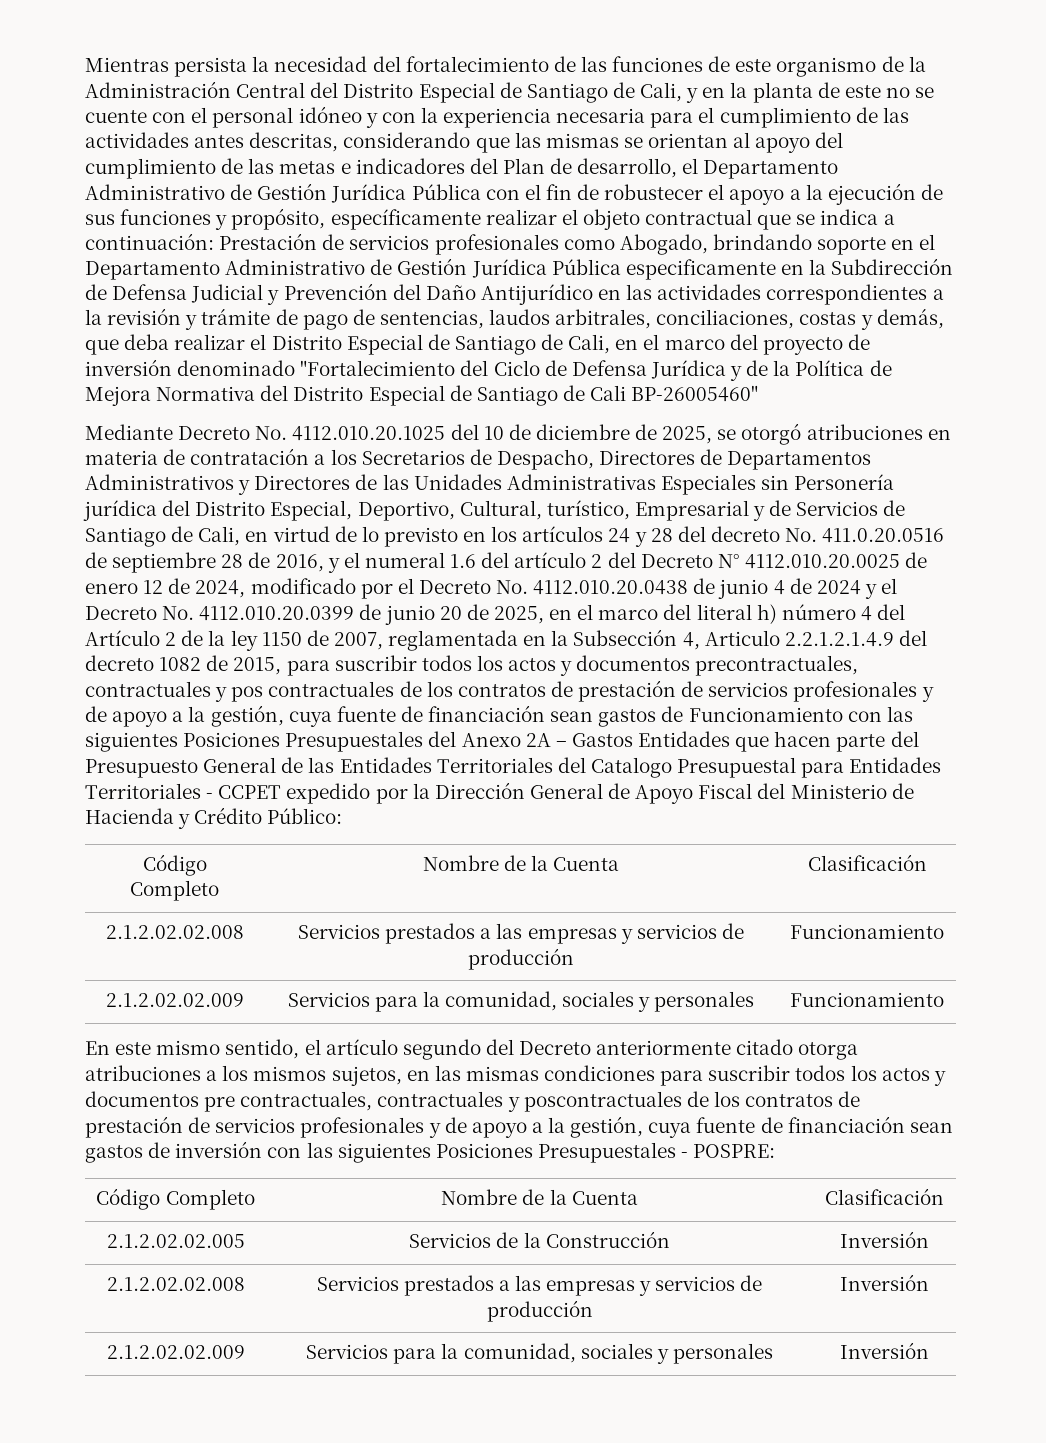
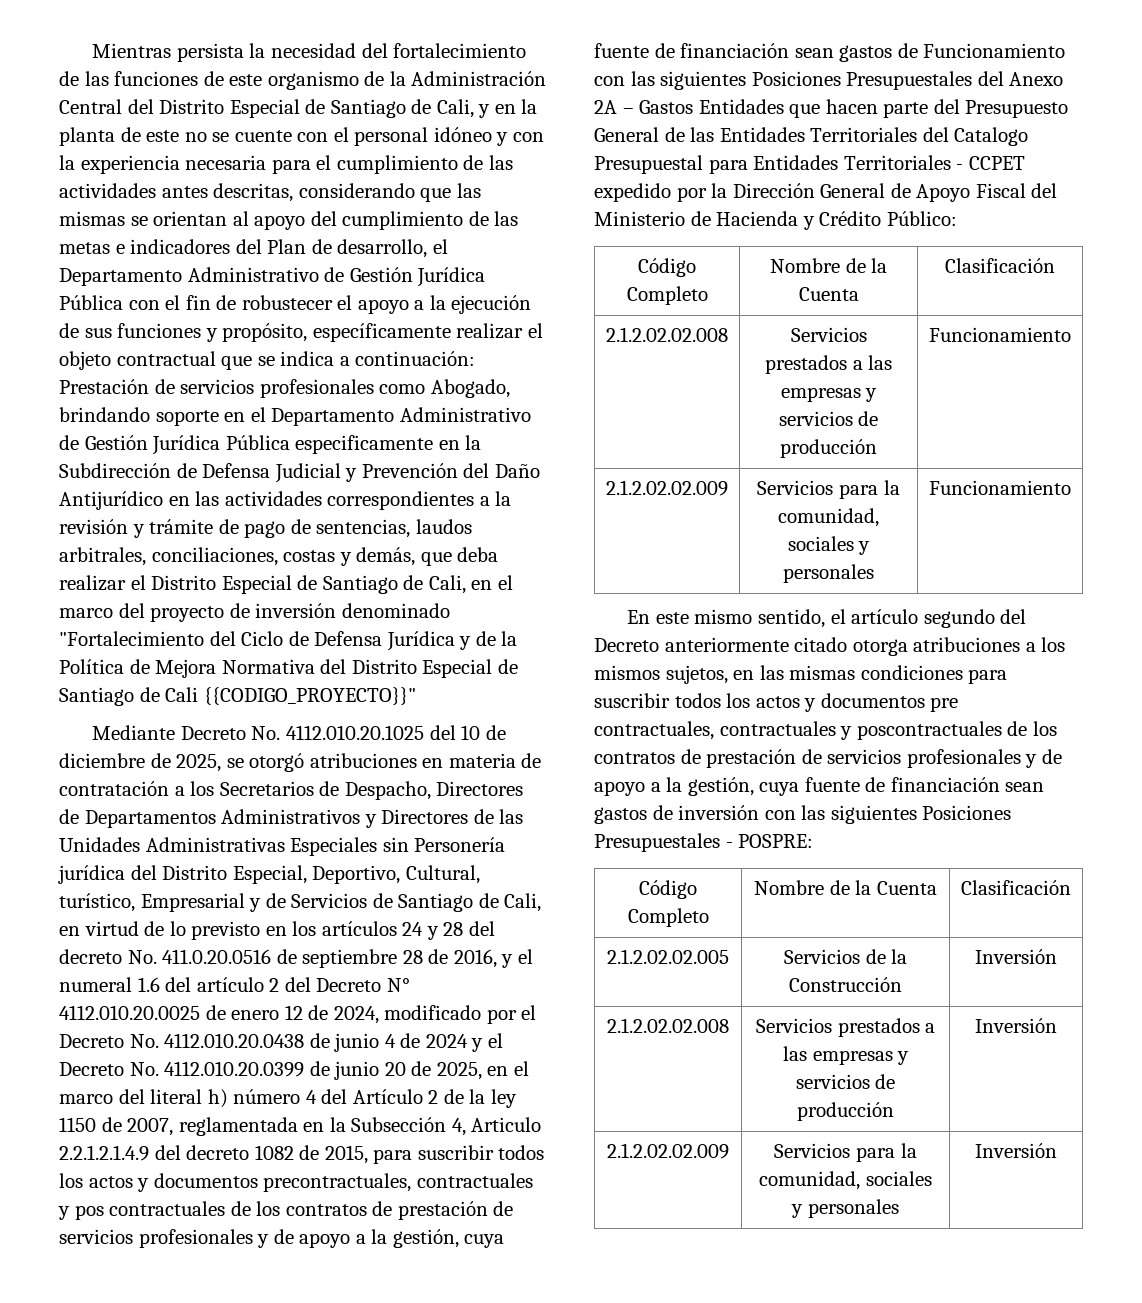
[631,385,759,402] BP-26005460" -> [203,687,416,705] {{CODIGO_PROYECTO}}"

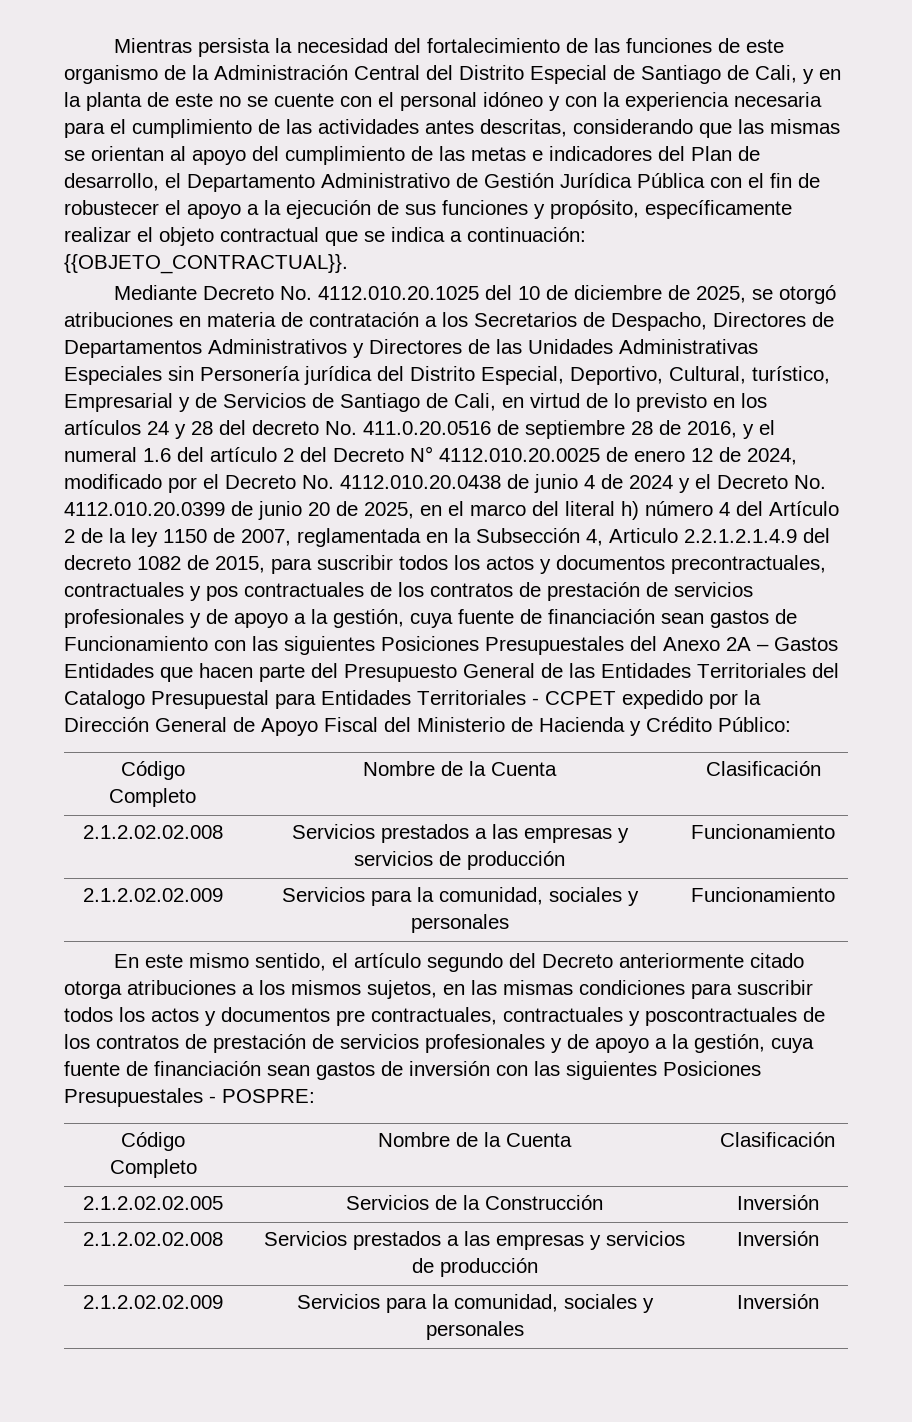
[59,379,510,398] [59,407,531,426] [59,435,482,455] [59,463,540,483] [59,491,512,510] [59,519,472,538] [59,547,499,566] [59,575,513,594] [59,603,450,622] [59,631,518,651] [59,659,518,678] [59,687,416,706] Prestación de servicios profesionales como Abogado, brindando soporte en el Departamento Administrativo de Gestión Jurídica Pública especificamente en la Subdirección de Defensa Judicial y Prevención del Daño Antijurídico en las actividades correspondientes a la revisión y trámite de pago de sentencias, laudos arbitrales, conciliaciones, costas y demás, que deba realizar el Distrito Especial de Santiago de Cali, en el marco del proyecto de inversión denominado "Fortalecimiento del Ciclo de Defensa Jurídica y de la Política de Mejora Normativa del Distrito Especial de Santiago de Cali {{CODIGO_PROYECTO}}" -> [64,254,348,274] {{OBJETO_CONTRACTUAL}}.

